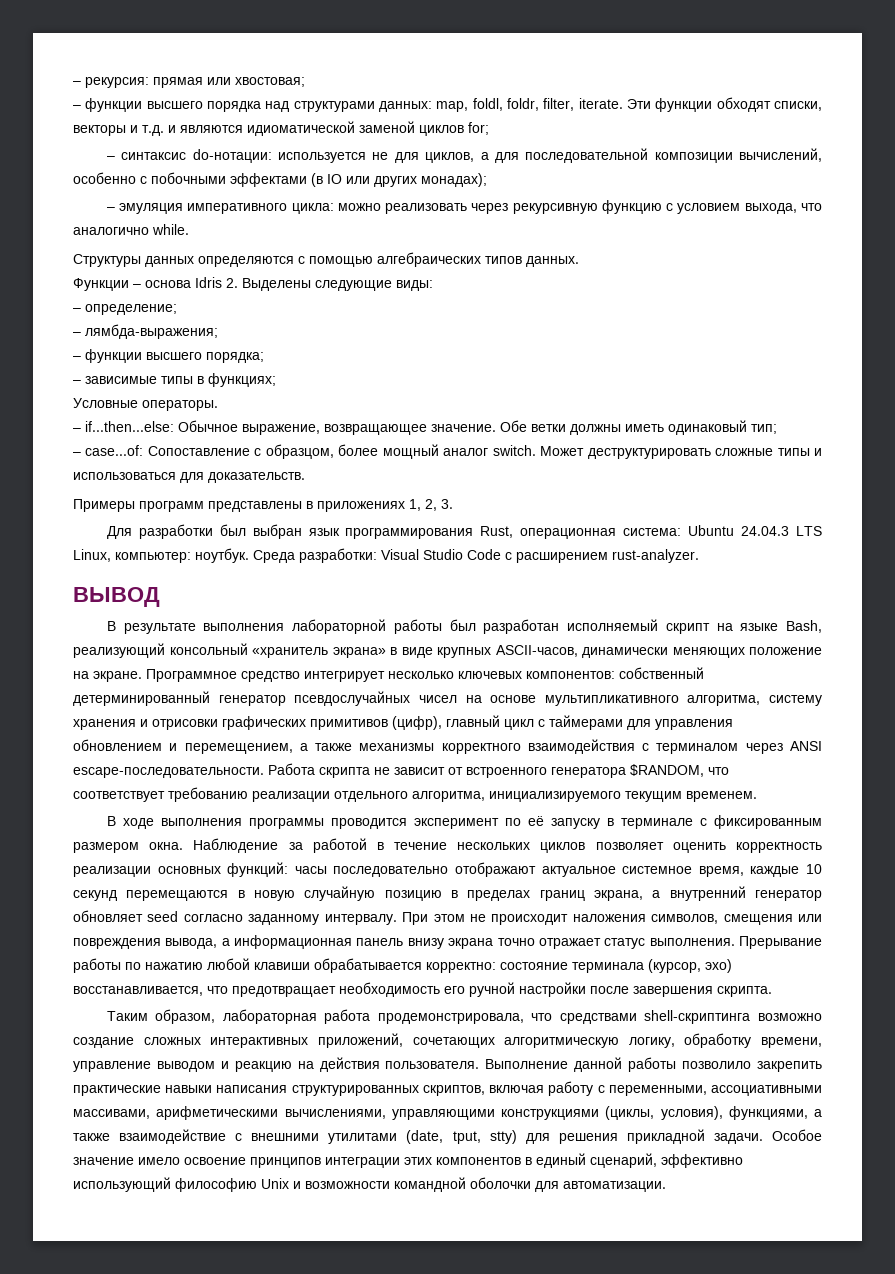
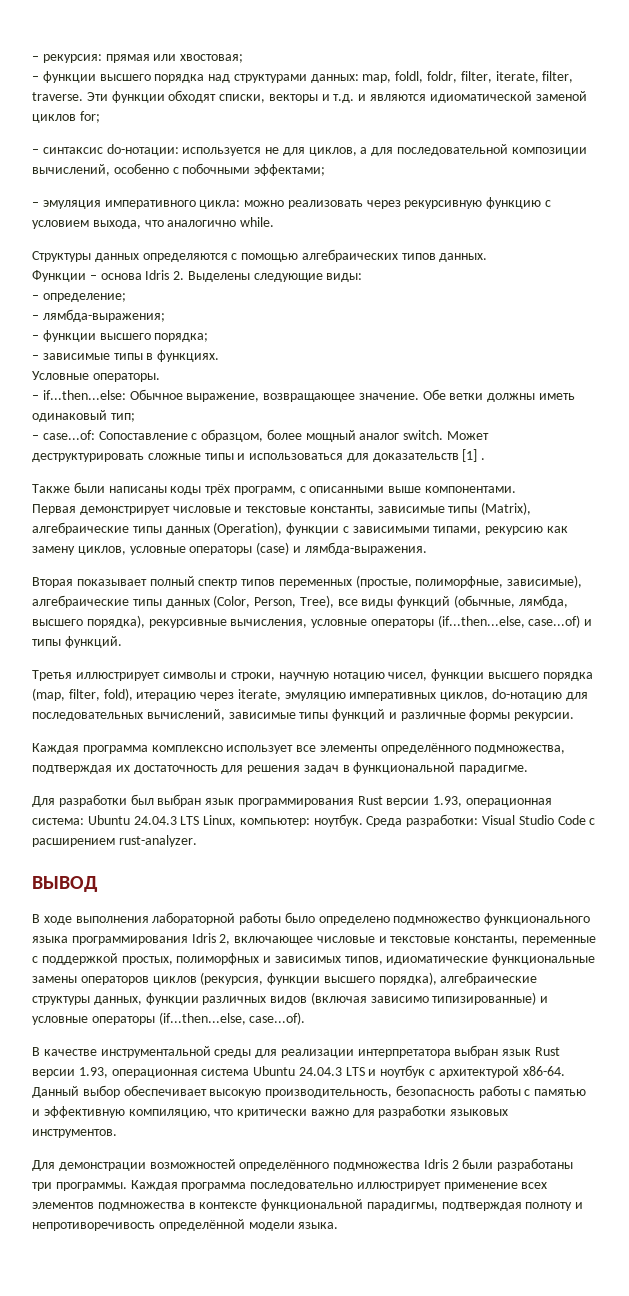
[578,98,623,109] iterate. -> [495,71,574,83] [32,92,83,101] iterate, filter, traverse.
[230,173,487,187] эффектами (в IO или других монадах); -> [254,164,326,176] эффектами;
[208,373,276,387] функциях; -> [157,350,220,362] функциях.
[208,472,305,483] [73,499,453,512] доказательств. // Примеры программ представлены в приложениях 1, 2, 3. -> [372,449,486,462] [32,482,517,495] [32,502,532,515] [32,522,569,535] [32,542,427,555] [32,575,583,588] [32,595,568,608] [32,615,593,628] [32,636,122,648] [32,669,593,681] [32,688,588,701] [32,709,575,721] [32,743,566,754] [32,762,529,774] доказательств [1] . // Также были написаны коды трёх программ, с описанными выше компонентами. // Первая демонстрирует числовые и текстовые константы, зависимые типы (Matrix), алгебраические типы данных (Operation), функции с зависимыми типами, рекурсию как замену циклов, условные операторы (case) и лямбда-выражения. // Вторая показывает полный спектр типов переменных (простые, полиморфные, зависимые), алгебраические типы данных (Color, Person, Tree), все виды функций (обычные, лямбда, высшего порядка), рекурсивные вычисления, условные операторы (if...then...else, case...of) и типы функций. // Третья иллюстрирует символы и строки, научную нотацию чисел, функции высшего порядка (map, filter, fold), итерацию через iterate, эмуляцию императивных циклов, do-нотацию для последовательных вычислений, зависимые типы функций и различные формы рекурсии. // Каждая программа комплексно использует все элементы определённого подмножества, подтверждая их достаточность для решения задач в функциональной парадигме.
[480,526,514,538] Rust, -> [357,796,463,807] Rust версии 1.93,
[123,623,196,634] результате -> [43,916,72,925] ходе
[449,619,823,634] [73,643,822,658] [73,667,704,682] [73,691,822,706] [73,715,733,730] [73,739,822,754] [73,763,729,778] [73,787,757,802] [106,815,822,829] [73,838,822,853] [73,862,823,877] [73,886,823,901] [73,910,822,925] [73,935,823,949] [73,958,732,973] [73,982,772,997] [106,1009,823,1024] [73,1033,822,1048] [73,1057,822,1072] [73,1081,822,1096] [73,1106,822,1120] [73,1129,823,1144] [73,1153,743,1168] [73,1177,666,1192] был разработан исполняемый скрипт на языке Bash, реализующий консольный «хранитель экрана» в виде крупных ASCII-часов, динамически меняющих положение на экране. Программное средство интегрирует несколько ключевых компонентов: собственный детерминированный генератор псевдослучайных чисел на основе мультипликативного алгоритма, систему хранения и отрисовки графических примитивов (цифр), главный цикл с таймерами для управления обновлением и перемещением, а также механизмы корректного взаимодействия с терминалом через ANSI escape-последовательности. Работа скрипта не зависит от встроенного генератора $RANDOM, что соответствует требованию реализации отдельного алгоритма, инициализируемого текущим временем. // В ходе выполнения программы проводится эксперимент по её запуску в терминале с фиксированным размером окна. Наблюдение за работой в течение нескольких циклов позволяет оценить корректность реализации основных функций: часы последовательно отображают актуальное системное время, каждые 10 секунд перемещаются в новую случайную позицию в пределах границ экрана, а внутренний генератор обновляет seed согласно заданному интервалу. При этом не происходит наложения символов, смещения или повреждения вывода, а информационная панель внизу экрана точно отражает статус выполнения. Прерывание работы по нажатию любой клавиши обрабатывается корректно: состояние терминала (курсор, эхо) восстанавливается, что предотвращает необходимость его ручной настройки после завершения скрипта. // Таким образом, лабораторная работа продемонстрировала, что средствами shell-скриптинга возможно создание сложных интерактивных приложений, сочетающих алгоритмическую логику, обработку времени, управление выводом и реакцию на действия пользователя. Выполнение данной работы позволило закрепить практические навыки написания структурированных скриптов, включая работу с переменными, ассоциативными массивами, арифметическими вычислениями, управляющими конструкциями (циклы, условия), функциями, а также взаимодействие с внешними утилитами (date, tput, stty) для решения прикладной задачи. Особое значение имело освоение принципов интеграции этих компонентов в единый сценарий, эффективно использующий философию Unix и возможности командной оболочки для автоматизации. -> [284,912,591,925] [32,933,597,945] [32,953,596,965] [32,972,538,985] [32,992,549,1005] [32,1012,306,1025] [32,1045,561,1058] [32,1065,565,1078] [32,1085,587,1098] [32,1105,509,1118] [32,1129,117,1138] [32,1158,574,1171] [32,1180,548,1191] [32,1199,584,1211] [32,1219,339,1231] было определено подмножество функционального языка программирования Idris 2, включающее числовые и текстовые константы, переменные с поддержкой простых, полиморфных и зависимых типов, идиоматические функциональные замены операторов циклов (рекурсия, функции высшего порядка), алгебраические структуры данных, функции различных видов (включая зависимо типизированные) и условные операторы (if...then...else, case...of). // В качестве инструментальной среды для реализации интерпретатора выбран язык Rust версии 1.93, операционная система Ubuntu 24.04.3 LTS и ноутбук с архитектурой x86-64. Данный выбор обеспечивает высокую производительность, безопасность работы с памятью и эффективную компиляцию, что критически важно для разработки языковых инструментов. // Для демонстрации возможностей определённого подмножества Idris 2 были разработаны три программы. Каждая программа последовательно иллюстрирует применение всех элементов подмножества в контексте функциональной парадигмы, подтверждая полноту и непротиворечивость определённой модели языка.

